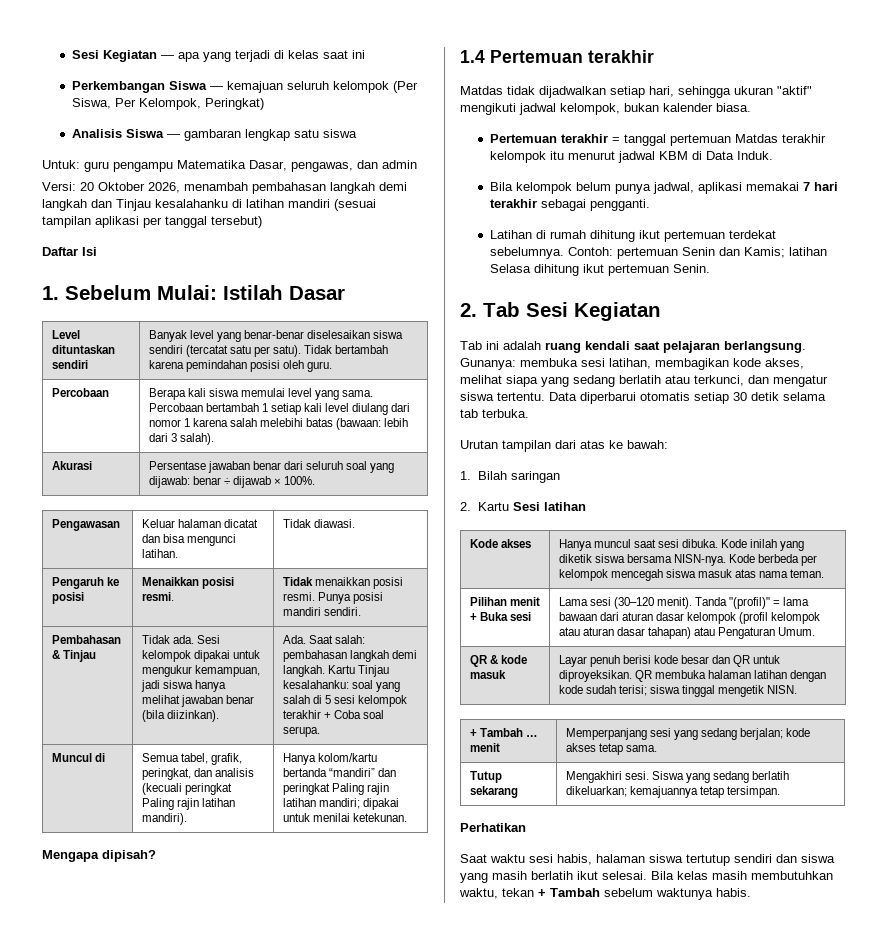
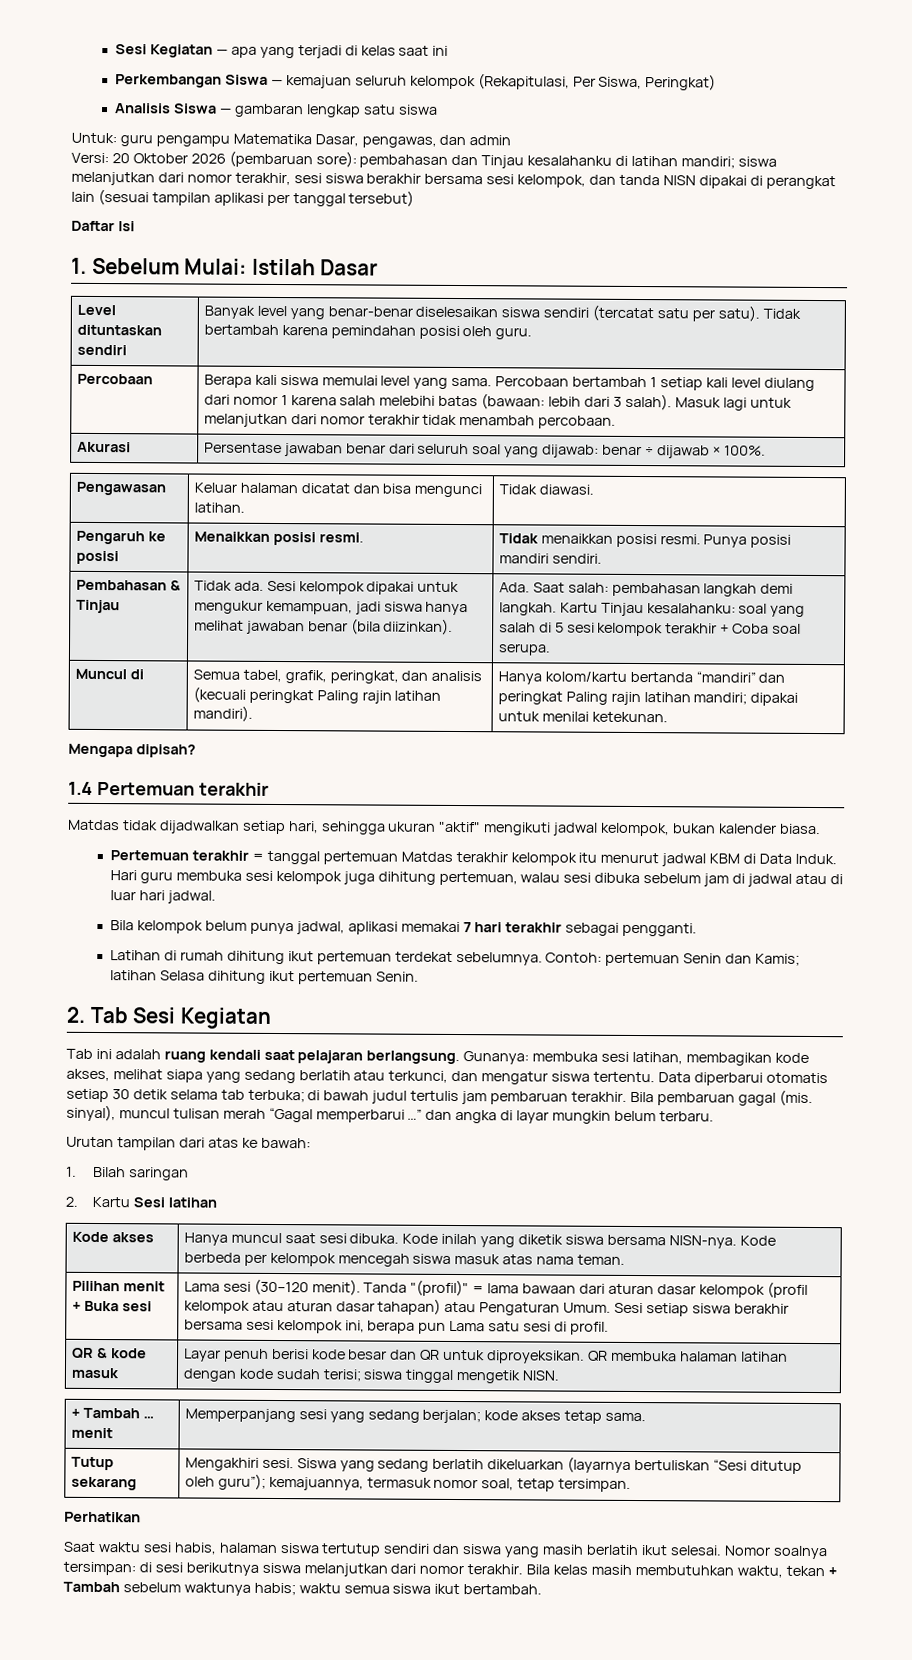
[392,81,418,93] [71,98,201,110] (Per Siswa, Per Kelompok, -> [477,73,643,90] (Rekapitulasi, Per Siswa,
[148,182,407,194] [42,199,87,211] 2026, menambah pembahasan langkah demi langkah -> [190,150,449,168] 2026 (pembaruan sore): pembahasan
[288,199,330,208] mandiri -> [680,156,777,169] [71,171,836,190] [71,191,95,202] mandiri; siswa melanjutkan dari nomor terakhir, sesi siswa berakhir bersama sesi kelompok, dan tanda NISN dipakai di perangkat lain
(214, 439) none -> [674,397,792,411] [203,413,617,429] Masuk lagi untuk melanjutkan dari nomor terakhir tidak menambah percobaan.
(773, 155) none -> [110,870,843,887] [110,890,216,904] Hari guru membuka sesi kelompok juga dihitung pertemuan, walau sesi dibuka sebelum jam di jadwal atau di luar hari jadwal.
[482,409,529,418] terbuka. -> [247,1089,813,1106] [66,1104,714,1124] terbuka; di bawah judul tertulis jam pembaruan terakhir. Bila pembaruan gagal (mis. sinyal), muncul tulisan merah “Gagal memperbarui …” dan angka di layar mungkin belum terbaru.
(816, 631) none -> [614,1302,789,1317] [183,1319,609,1335] Sesi setiap siswa berakhir bersama sesi kelompok ini, berapa pun Lama satu sesi di profil.
[565,786,698,798] dikeluarkan; kemajuannya -> [487,1456,802,1474] [184,1473,515,1491] dikeluarkan (layarnya bertuliskan “Sesi ditutup oleh guru”); kemajuannya, termasuk nomor soal,
(647, 875) none -> [723,1545,828,1560] [63,1561,524,1577] Nomor soalnya tersimpan: di sesi berikutnya siswa melanjutkan dari nomor terakhir.
[716,888,751,897] habis. -> [253,1582,543,1596] habis; waktu semua siswa ikut bertambah.

